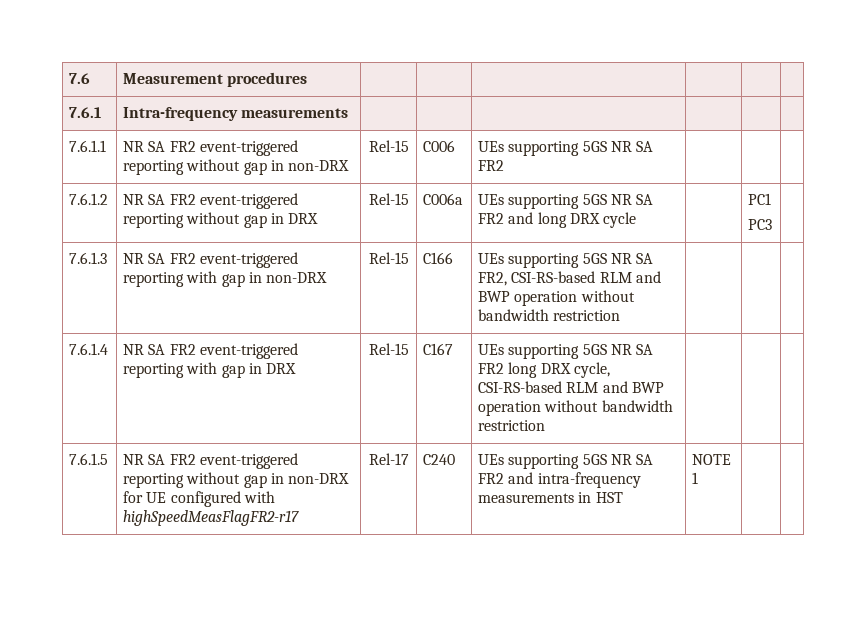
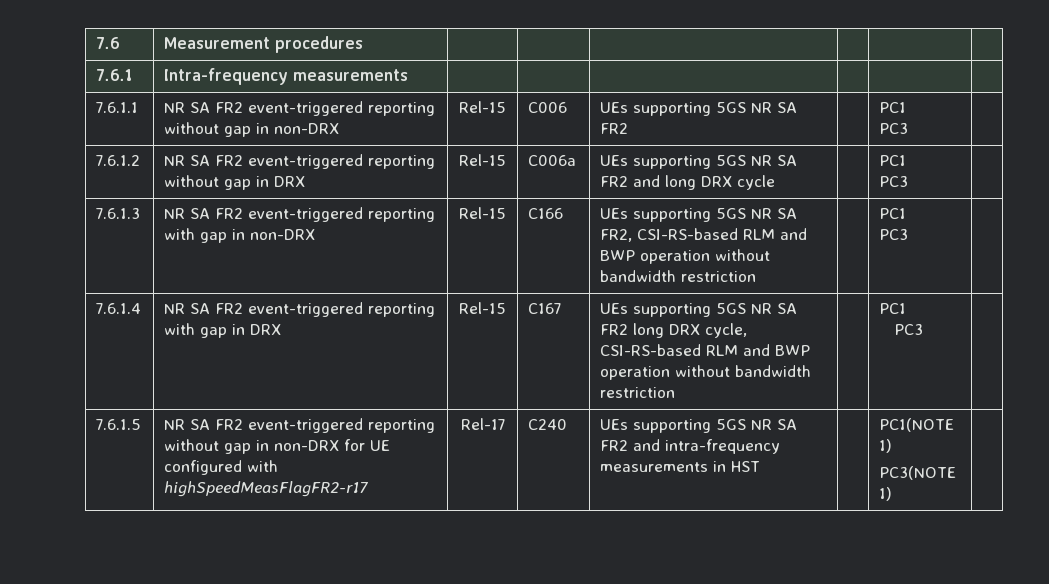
(505, 165) none -> [879,102,907,113] [879,123,909,134] PC1 // PC3
(621, 315) none -> [879,208,907,219] [879,229,909,240] PC1 // PC3
(546, 425) none -> [879,303,907,314] [893,324,923,335] PC1 // PC3
[692,454,732,465] [692,472,699,484] NOTE 1 | -> [879,418,955,432] [879,439,893,453] [879,466,957,480] [879,487,893,501] | PC1(NOTE 1) // PC3(NOTE 1)

